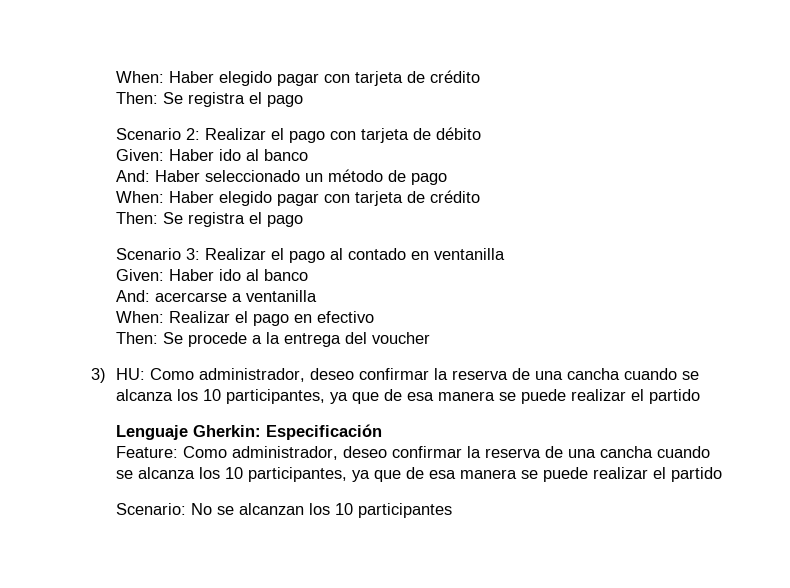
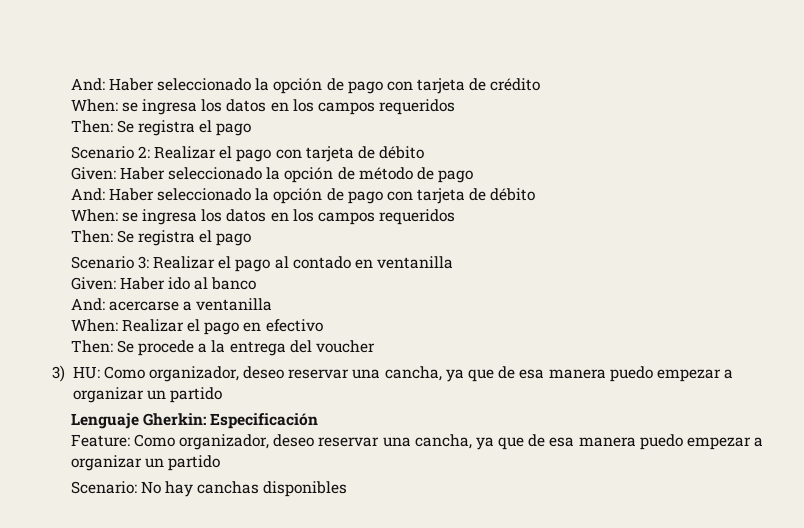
[116,70,481,86] When: Haber elegido pagar con tarjeta de crédito -> [70,78,541,94] [70,99,456,115] And: Haber seleccionado la opción de pago con tarjeta de crédito // When: se ingresa los datos en los campos requeridos
[219,149,309,161] [116,169,448,185] [116,190,481,206] ido al banco // And: Haber seleccionado un método de pago // When: Haber elegido pagar con tarjeta de crédito -> [168,167,474,183] [70,188,536,204] [70,209,456,225] seleccionado la opción de método de pago // And: Haber seleccionado la opción de pago con tarjeta de débito // When: se ingresa los datos en los campos requeridos
[199,368,700,382] [116,389,645,404] administrador, deseo confirmar la reserva de una cancha cuando se alcanza los 10 participantes, ya que de esa manera se puede realizar el -> [148,366,734,382] [72,387,166,403] organizador, deseo reservar una cancha, ya que de esa manera puedo empezar a organizar un
[232,446,711,460] [116,467,723,482] [116,503,453,518] administrador, deseo confirmar la reserva de una cancha cuando se alcanza los 10 participantes, ya que de esa manera se puede realizar el partido // Scenario: No se alcanzan los 10 participantes -> [179,434,764,450] [70,455,221,471] [70,481,348,497] organizador, deseo reservar una cancha, ya que de esa manera puedo empezar a organizar un partido // Scenario: No hay canchas disponibles

